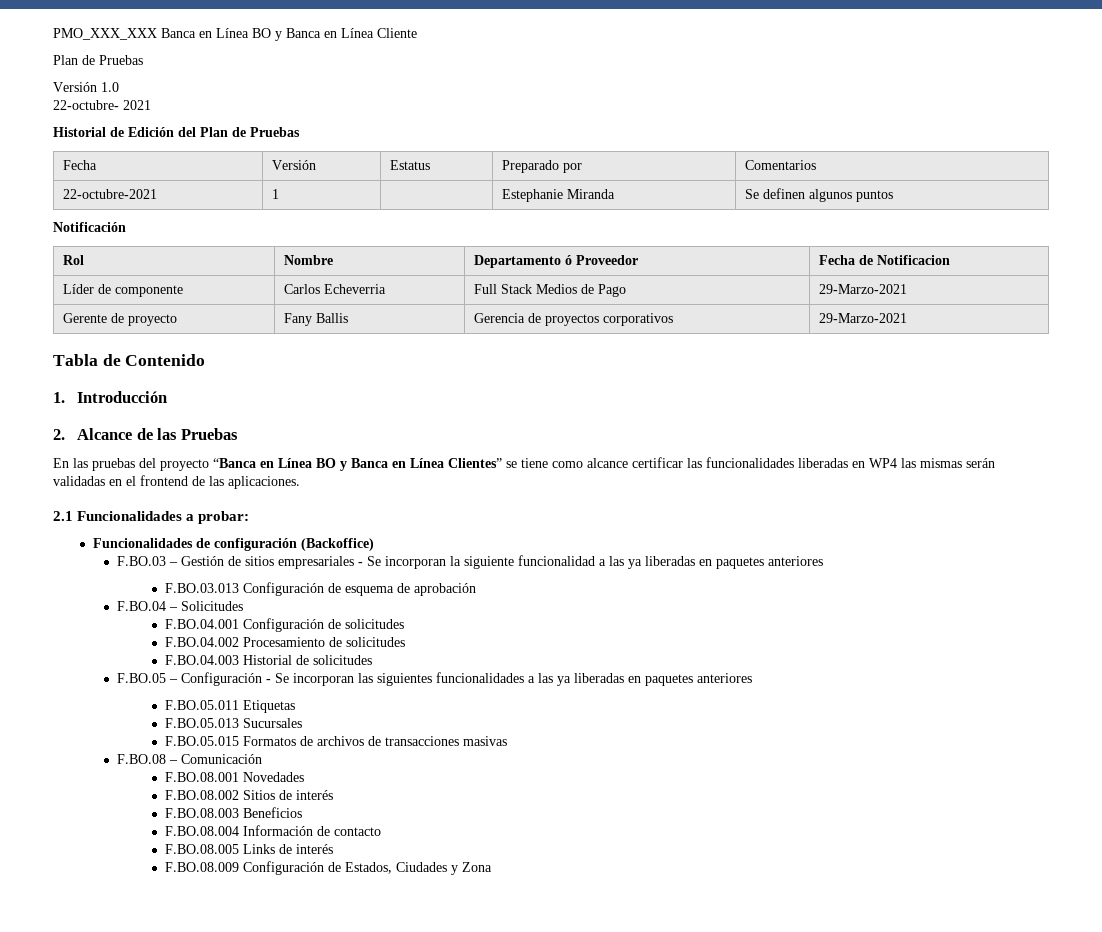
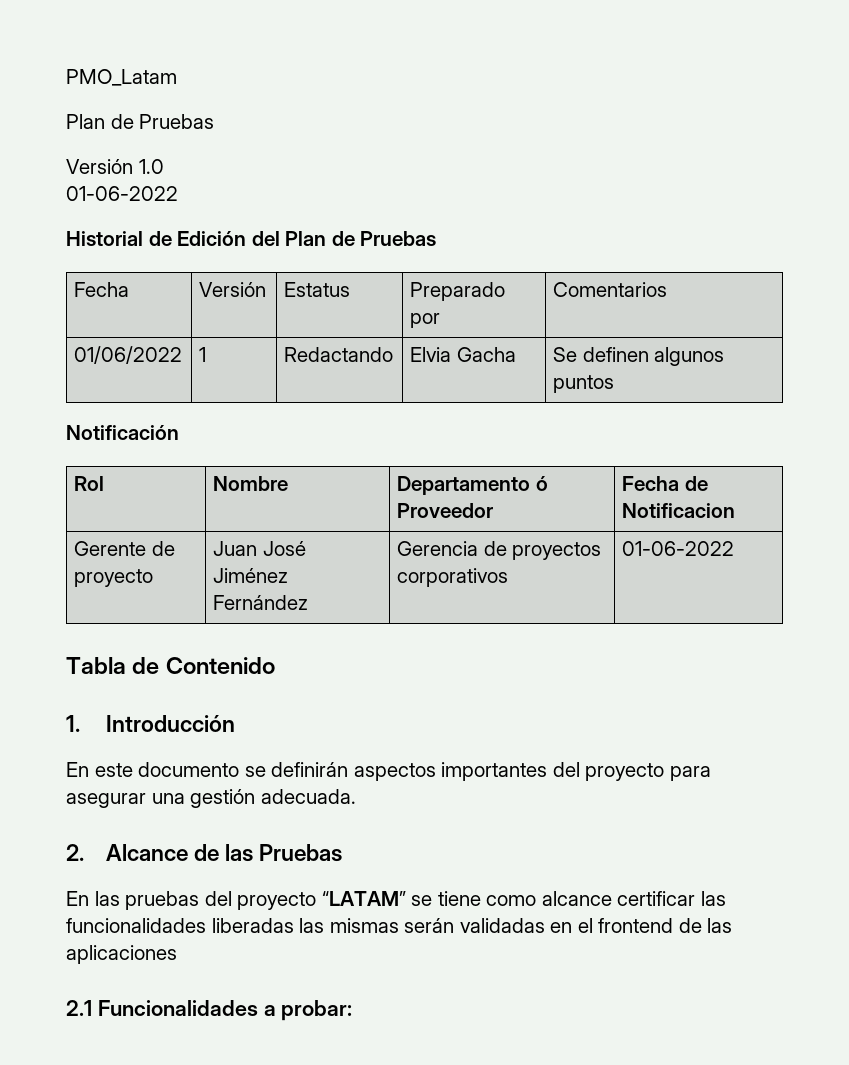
[53,28,417,41] PMO_XXX_XXX Banca en Línea BO y Banca en Línea Cliente -> [66,69,177,86] PMO_Latam
[53,100,151,110] 22-octubre- 2021 -> [66,186,178,201] 01-06-2022
[63,189,158,199] [272,189,280,199] [502,189,616,202] 22-octubre-2021 | 1 | | Estephanie Miranda -> [74,346,183,364] [199,347,207,362] [284,347,394,362] [410,347,516,362] 01/06/2022 | 1 | Redactando | Elvia Gacha
[63,284,184,297] [284,284,387,294] [474,284,627,297] [819,284,908,294] // Líder de componente | Carlos Echeverria | Full Stack Medios de Pago | 29-Marzo-2021 -> (736, 510) none
[284,313,349,326] Fany Ballis -> [213,541,306,556] [213,568,289,583] [213,595,309,610] Juan José Jiménez Fernández
[819,313,908,323] 29-Marzo-2021 -> [622,541,735,556] 01-06-2022
(168, 397) none -> [66,762,711,781] [66,789,356,808] // En este documento se definirán aspectos importantes del proyecto para asegurar una gestión adecuada.
[213,458,502,471] “Banca en Línea BO y Banca en Línea Clientes” -> [321,891,406,906] “LATAM”
[852,458,897,468] en WP4 -> (294, 925) none
[228,476,300,489] aplicaciones. -> [66,945,177,964] aplicaciones
[92,538,374,551] [116,555,823,569] [165,582,477,596] [116,601,243,611] [165,618,405,632] [165,637,406,647] [165,655,373,665] [116,672,752,686] [165,700,296,713] [165,718,303,728] [165,736,508,746] [116,754,262,764] [165,772,305,782] [165,790,334,800] [165,807,303,818] [165,825,382,836] [165,844,334,854] [165,861,493,875] // Funcionalidades de configuración (Backoffice) // F.BO.03 – Gestión de sitios empresariales - Se incorporan la siguiente funcionalidad a las ya liberadas en paquetes anteriores // F.BO.03.013 Configuración de esquema de aprobación // F.BO.04 – Solicitudes // F.BO.04.001 Configuración de solicitudes // F.BO.04.002 Procesamiento de solicitudes // F.BO.04.003 Historial de solicitudes // F.BO.05 – Configuración - Se incorporan las siguientes funcionalidades a las ya liberadas en paquetes anteriores // F.BO.05.011 Etiquetas // F.BO.05.013 Sucursales // F.BO.05.015 Formatos de archivos de transacciones masivas // F.BO.08 – Comunicación // F.BO.08.001 Novedades // F.BO.08.002 Sitios de interés // F.BO.08.003 Beneficios // F.BO.08.004 Información de contacto // F.BO.08.005 Links de interés // F.BO.08.009 Configuración de Estados, Ciudades y Zona -> (353, 1010) none

